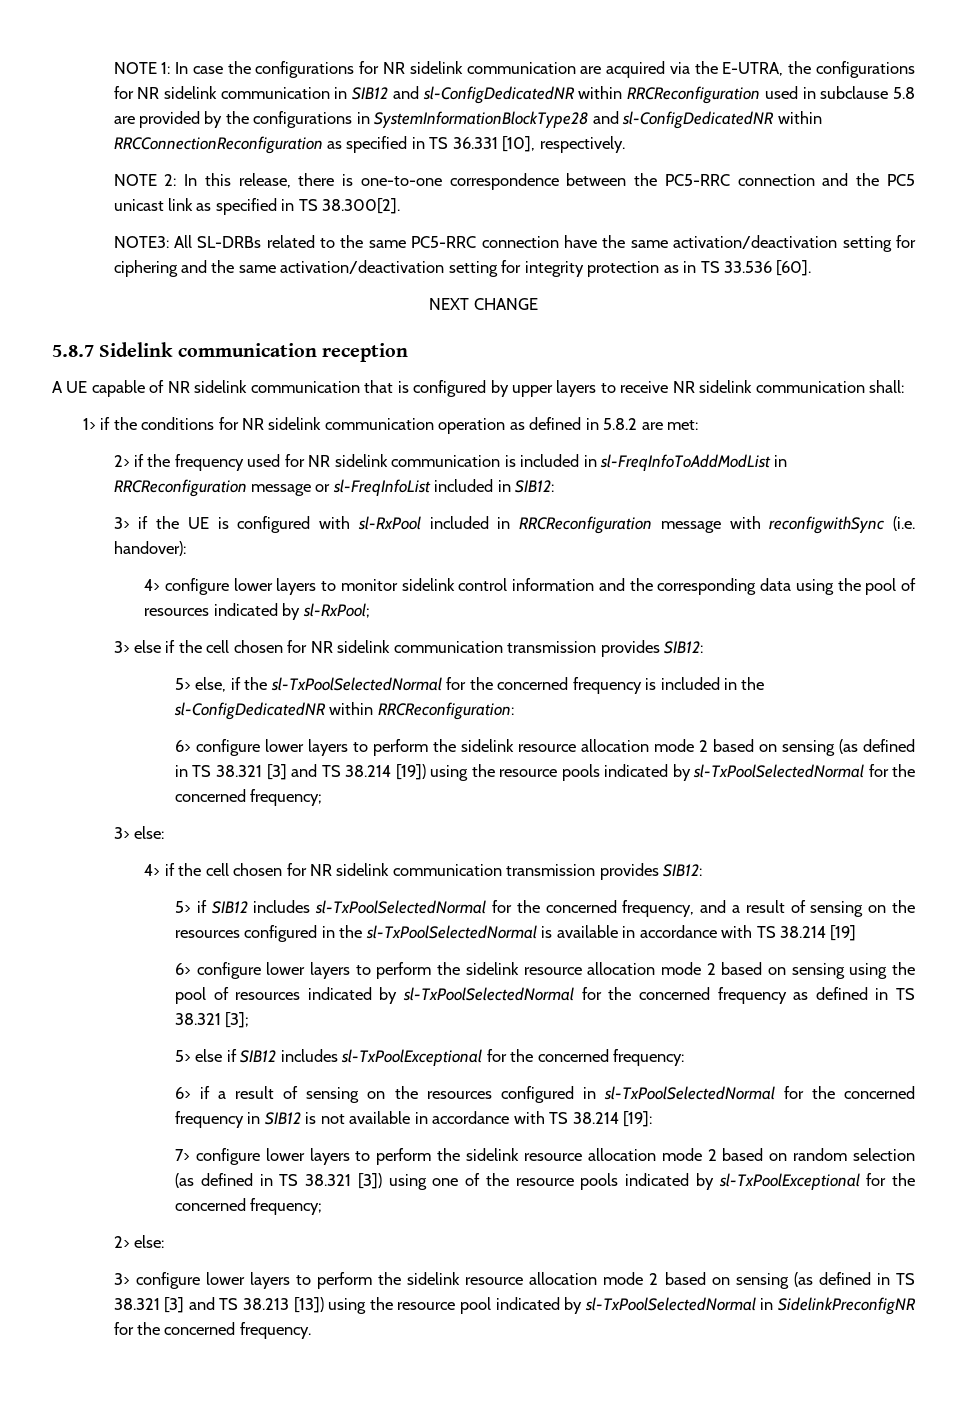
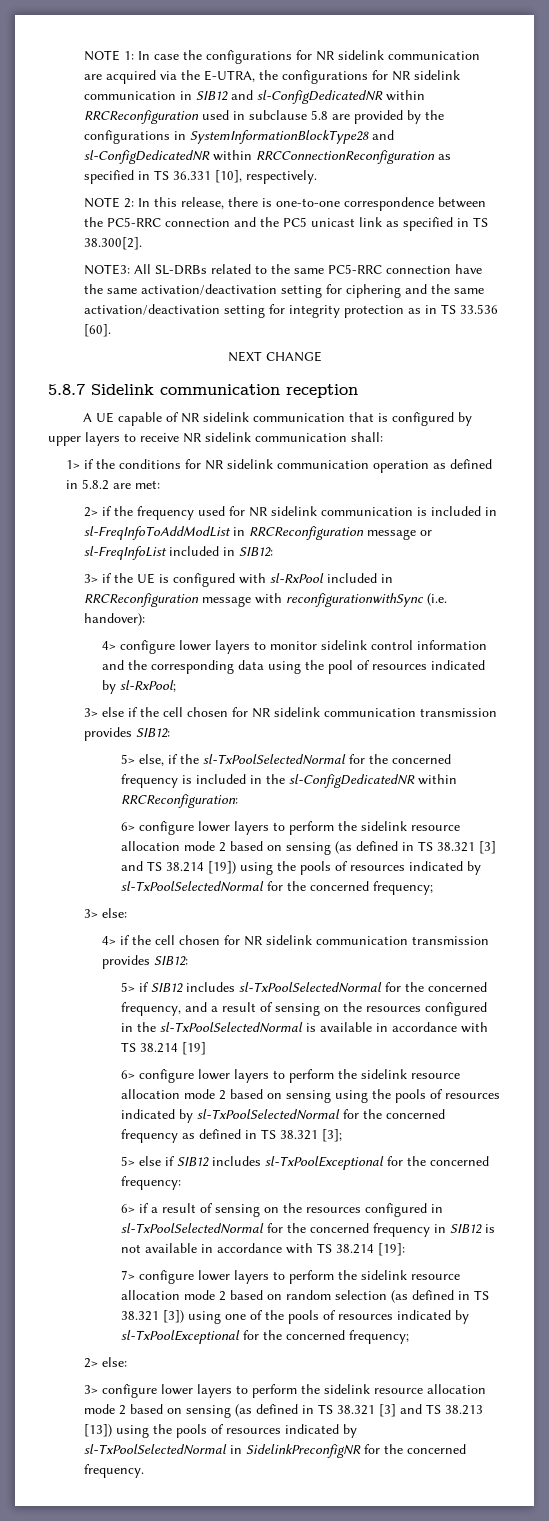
[769,516,885,534] reconfigwithSync -> [286,593,425,607] reconfigurationwithSync
[499,764,600,781] resource pools -> [299,861,405,875] pools of resources
[174,987,206,1004] pool -> [394,1089,426,1103] pools
[515,1173,619,1190] resource pools -> [287,1310,393,1324] pools of resources
[397,1297,491,1314] resource pool -> [176,1424,282,1438] pools of resources

